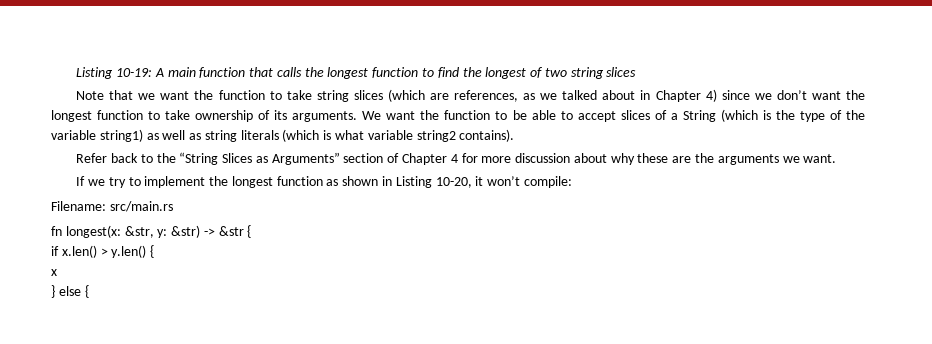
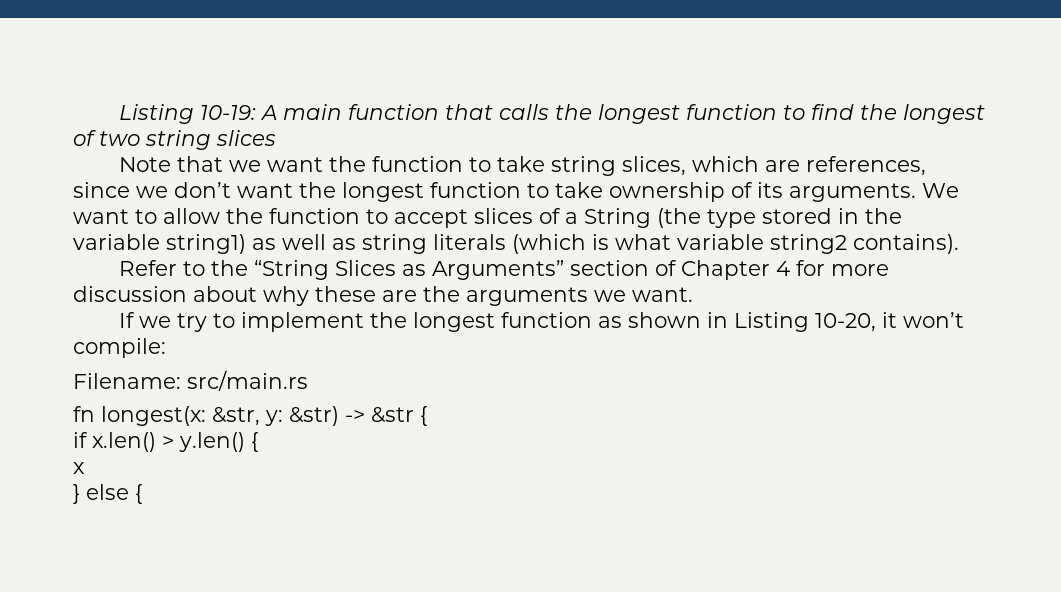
[353,89,717,102] slices (which are references, as we talked about in Chapter 4) -> [621,156,926,176] slices, which are references,
[420,110,573,120] the function to be able to -> [135,208,388,224] to allow the function to
[720,109,842,122] (which is the type of -> [657,208,859,228] (the type stored in
[110,153,138,163] back -> (177, 268) none

